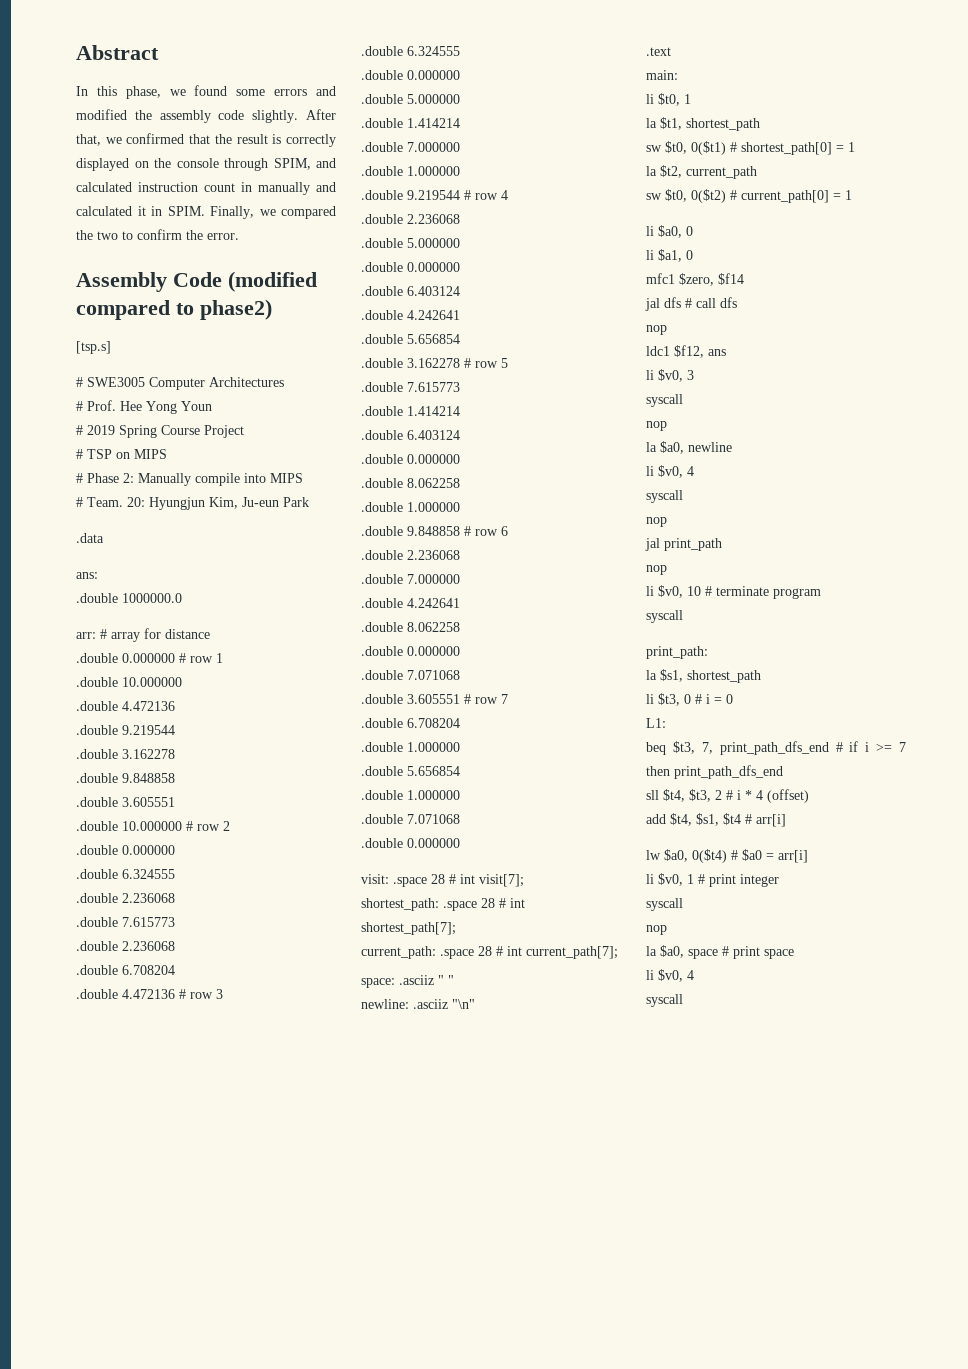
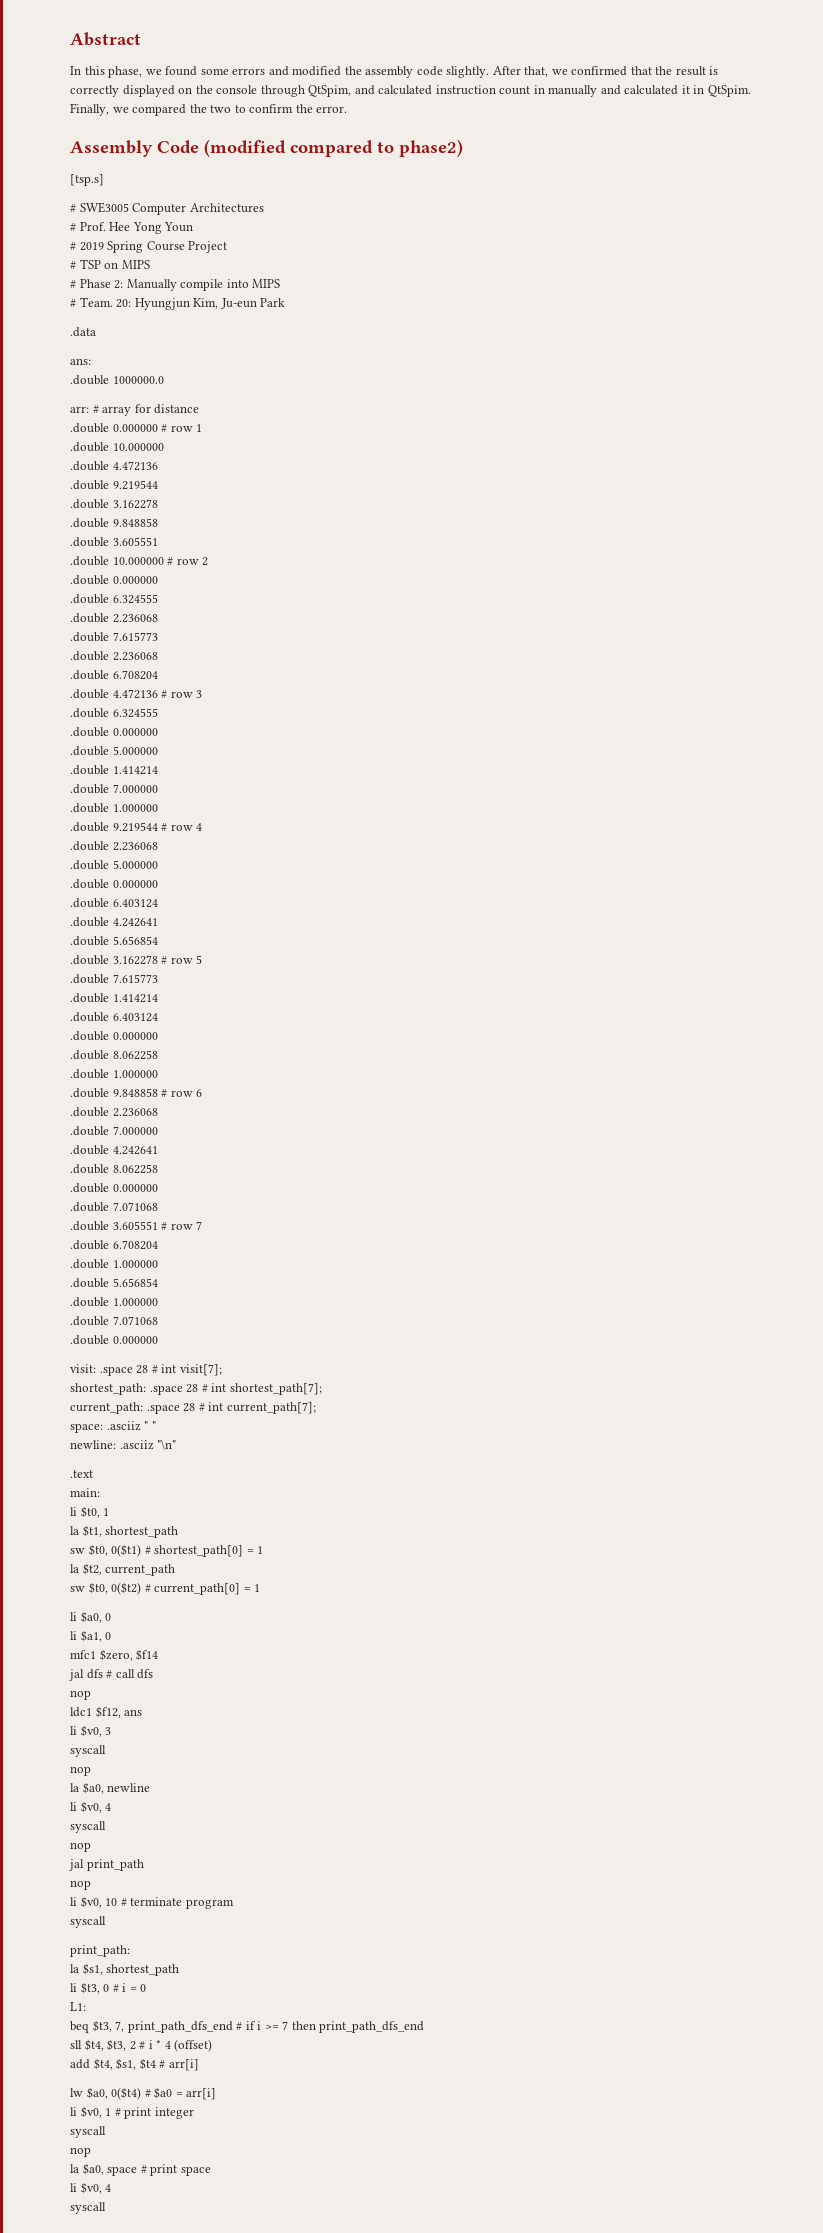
[273,158,311,170] SPIM, -> [308,85,352,97] QtSpim,
[167,206,205,216] SPIM. -> [707,85,751,97] QtSpim.

